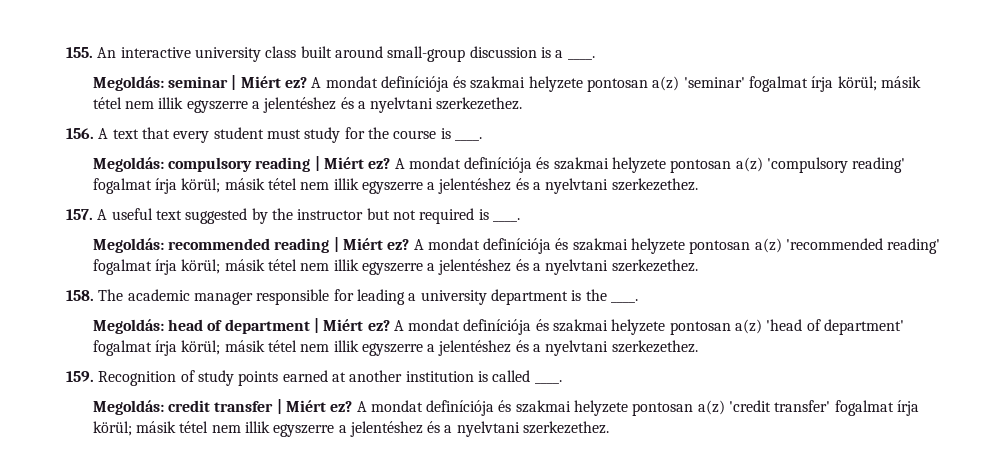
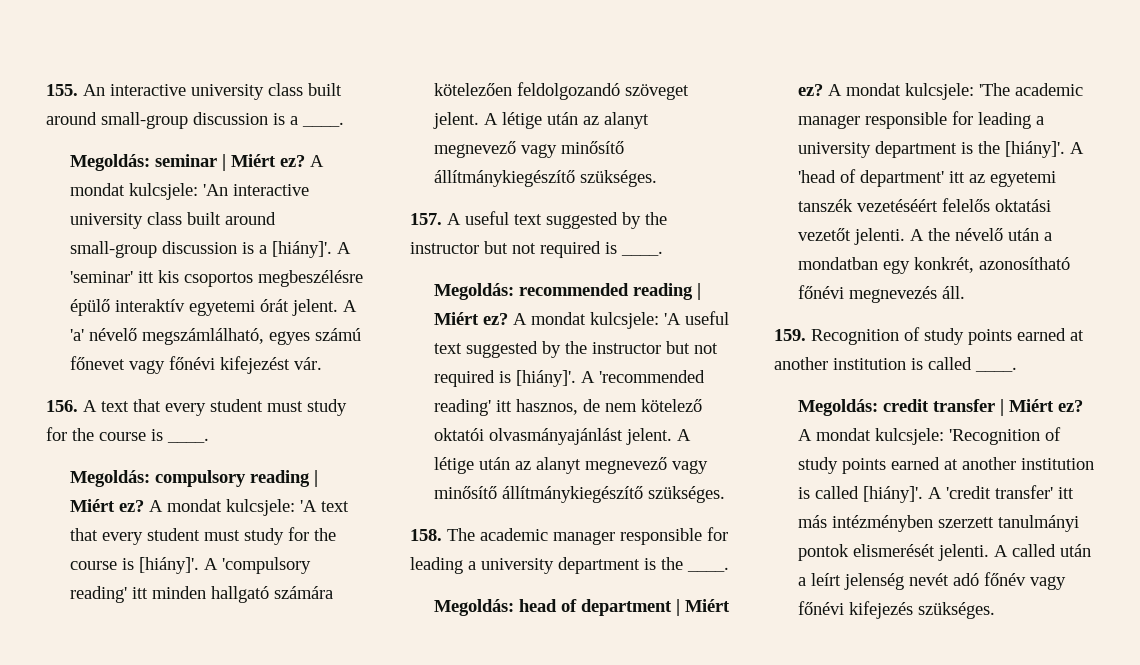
[380,76,922,92] [92,97,523,113] definíciója és szakmai helyzete pontosan a(z) 'seminar' fogalmat írja körül; másik tétel nem illik egyszerre a jelentéshez és a nyelvtani szerkezethez. -> [128,183,309,200] [69,212,276,229] [69,241,351,258] [69,270,363,287] [69,299,357,316] [69,328,361,345] [69,356,322,374] kulcsjele: 'An interactive university class built around small-group discussion is a [hiány]'. A 'seminar' itt kis csoportos megbeszélésre épülő interaktív egyetemi órát jelent. A 'a' névelő megszámlálható, egyes számú főnevet vagy főnévi kifejezést vár.
[464,157,906,173] [92,178,698,194] definíciója és szakmai helyzete pontosan a(z) 'compulsory reading' fogalmat írja körül; másik tétel nem illik egyszerre a jelentéshez és a nyelvtani szerkezethez. -> [225,499,349,516] [69,527,336,545] [69,557,311,574] [69,586,333,603] [433,82,689,100] [432,112,649,129] [433,141,624,158] [433,170,657,187] kulcsjele: 'A text that every student must study for the course is [hiány]'. A 'compulsory reading' itt minden hallgató számára kötelezően feldolgozandó szöveget jelent. A létige után az alanyt megnevező vagy minősítő állítmánykiegészítő szükséges.
[483,238,941,254] [92,259,698,275] definíciója és szakmai helyzete pontosan a(z) 'recommended reading' fogalmat írja körül; másik tétel nem illik egyszerre a jelentéshez és a nyelvtani szerkezethez. -> [589,311,729,329] [433,341,718,358] [433,370,705,387] [433,399,702,416] [433,428,691,445] [433,457,708,474] [433,486,725,503] kulcsjele: 'A useful text suggested by the instructor but not required is [hiány]'. A 'recommended reading' itt hasznos, de nem kötelező oktatói olvasmányajánlást jelent. A létige után az alanyt megnevező vagy minősítő állítmánykiegészítő szükséges.
[463,319,905,335] [92,340,698,356] definíciója és szakmai helyzete pontosan a(z) 'head of department' fogalmat írja körül; másik tétel nem illik egyszerre a jelentéshez és a nyelvtani szerkezethez. -> [904,83,1083,100] [797,111,1044,129] [797,141,1084,158] [797,169,1056,187] [797,198,1051,212] [797,228,1052,245] [797,257,1070,274] [797,285,965,303] kulcsjele: 'The academic manager responsible for leading a university department is the [hiány]'. A 'head of department' itt az egyetemi tanszék vezetéséért felelős oktatási vezetőt jelenti. A the névelő után a mondatban egy konkrét, azonosítható főnévi megnevezés áll.
[426,400,920,416] [92,421,610,437] definíciója és szakmai helyzete pontosan a(z) 'credit transfer' fogalmat írja körül; másik tétel nem illik egyszerre a jelentéshez és a nyelvtani szerkezethez. -> [874,427,1061,445] [797,457,1094,474] [797,485,1074,503] [797,515,1079,532] [797,544,1091,561] [797,572,1066,590] [797,601,995,619] kulcsjele: 'Recognition of study points earned at another institution is called [hiány]'. A 'credit transfer' itt más intézményben szerzett tanulmányi pontok elismerését jelenti. A called után a leírt jelenség nevét adó főnév vagy főnévi kifejezés szükséges.

